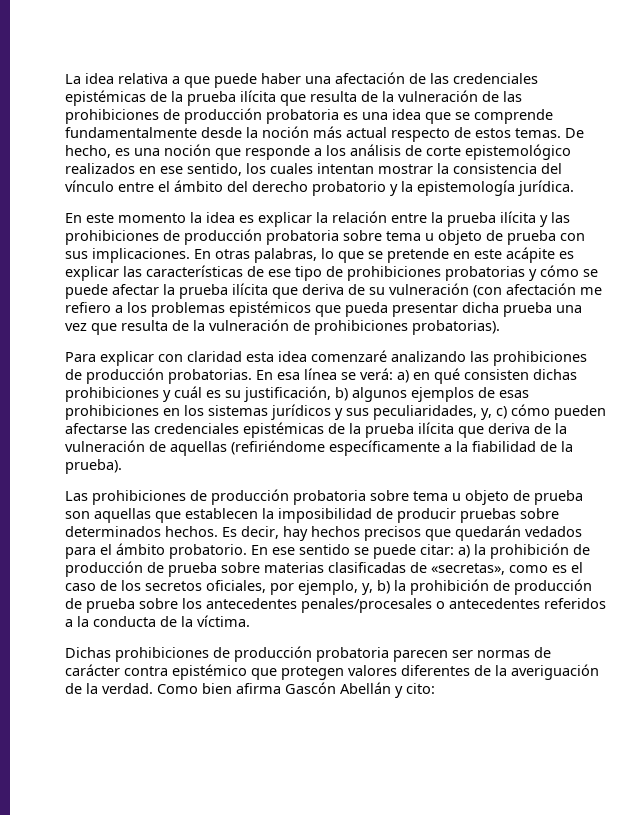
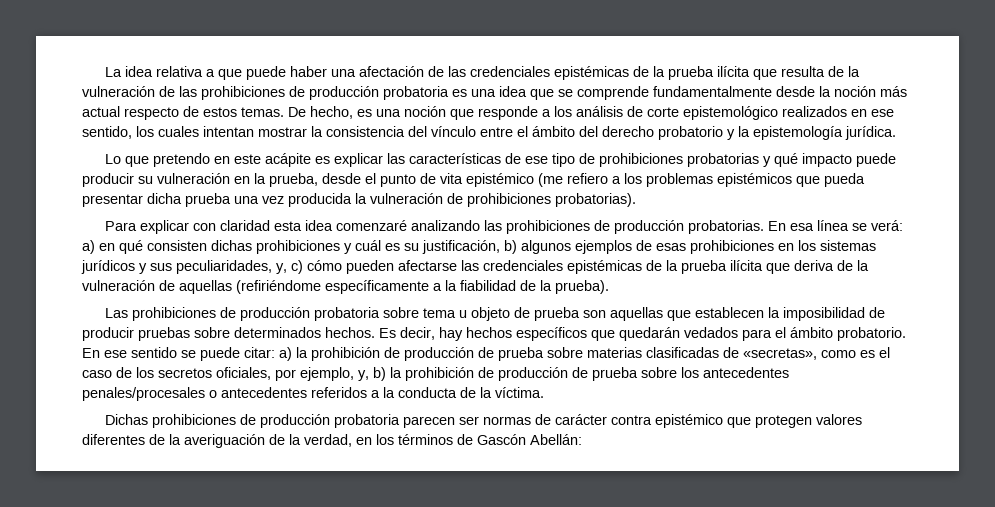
[65,211,570,227] [65,229,585,245] [65,248,449,263] En este momento la idea es explicar la relación entre la prueba ilícita y las prohibiciones de producción probatoria sobre tema u objeto de prueba con sus implicaciones. En otras palabras, lo que se pretende -> [104,153,210,167] Lo que pretendo
[540,265,598,277] [65,283,602,299] cómo se puede afectar la prueba ilícita que deriva de su vulneración (con afectación me -> [773,153,896,167] [82,173,563,187] qué impacto puede producir su vulneración en la prueba, desde el punto de vita epistémico (me
[91,320,189,335] que resulta de -> [288,193,352,207] producida
[364,526,421,541] precisos -> [516,327,587,341] específicos
[102,682,435,698] verdad. Como bien afirma Gascón Abellán y cito: -> [304,434,582,447] verdad, en los términos de Gascón Abellán:

